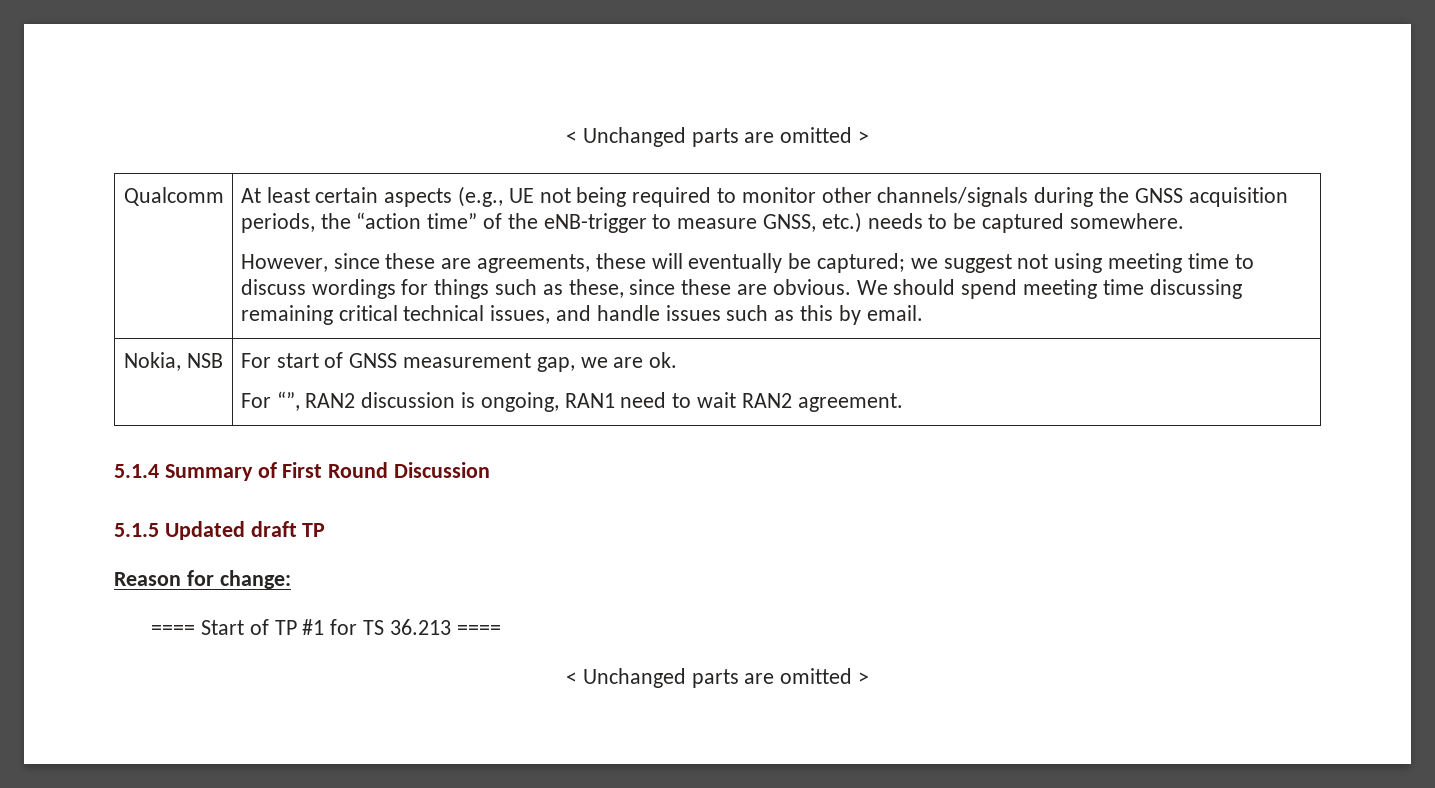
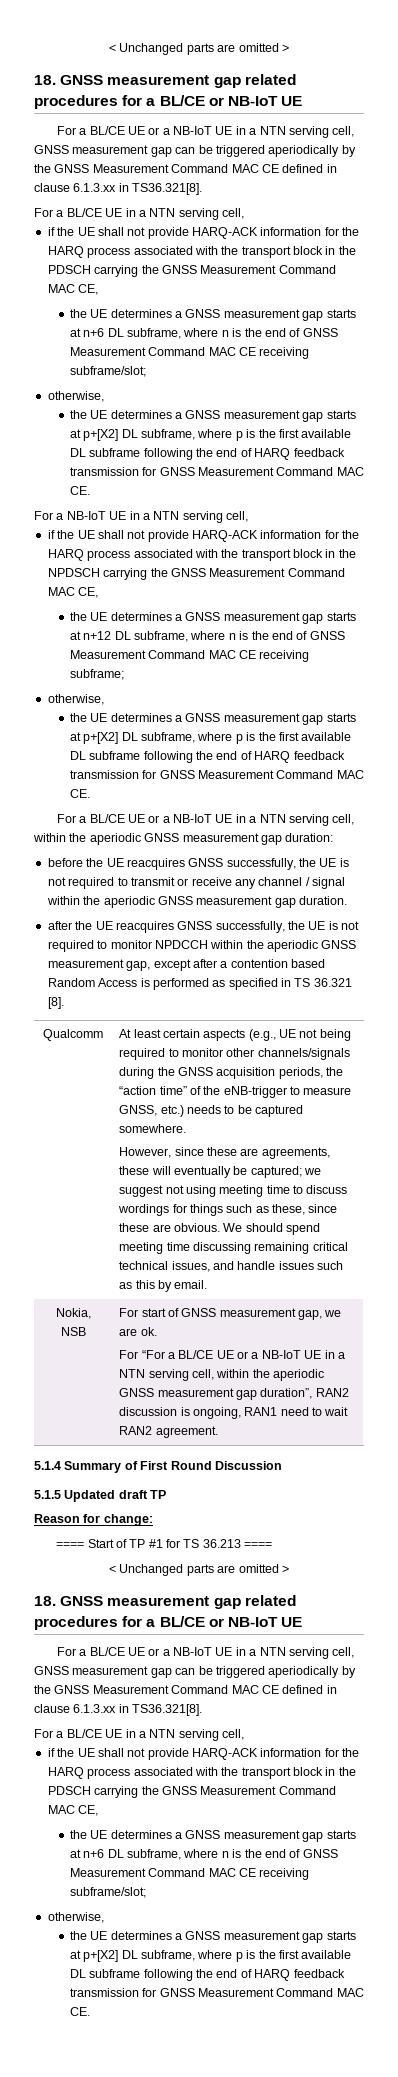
[565,127,870,147] < Unchanged parts are omitted > -> [109,43,289,55] [34,74,296,88] [34,95,303,109] [56,126,355,138] [34,145,356,157] [34,164,337,173] [34,183,203,195] [34,208,244,220] [47,227,360,239] [47,246,356,258] [47,265,336,277] [47,284,99,295] [69,309,356,321] [69,328,338,339] [69,347,310,359] [69,366,146,377] [47,391,104,402] [69,410,356,422] [69,429,352,441] [69,448,345,460] [69,467,364,476] [69,486,90,495] [34,511,248,523] [47,530,360,542] [47,549,356,561] [47,568,345,580] [47,587,99,598] [69,612,356,624] [69,631,345,642] [69,650,310,662] [69,669,124,680] [47,694,104,705] [69,713,356,725] [69,732,352,744] [69,751,345,763] [69,770,364,779] [69,789,90,798] [56,814,355,826] [33,833,334,845] [47,858,349,870] [47,877,346,889] [46,896,347,908] [47,921,360,933] [47,940,357,952] [47,959,325,971] [47,978,352,990] [47,997,64,1009] < Unchanged parts are omitted > // 18. GNSS measurement gap related procedures for a BL/CE or NB-IoT UE // For a BL/CE UE or a NB-IoT UE in a NTN serving cell, GNSS measurement gap can be triggered aperiodically by the GNSS Measurement Command MAC CE defined in clause 6.1.3.xx in TS36.321[8]. // For a BL/CE UE in a NTN serving cell, // if the UE shall not provide HARQ-ACK information for the HARQ process associated with the transport block in the PDSCH carrying the GNSS Measurement Command MAC CE, // the UE determines a GNSS measurement gap starts at n+6 DL subframe, where n is the end of GNSS Measurement Command MAC CE receiving subframe/slot; // otherwise, // the UE determines a GNSS measurement gap starts at p+[X2] DL subframe, where p is the first available DL subframe following the end of HARQ feedback transmission for GNSS Measurement Command MAC CE. // For a NB-IoT UE in a NTN serving cell, // if the UE shall not provide HARQ-ACK information for the HARQ process associated with the transport block in the NPDSCH carrying the GNSS Measurement Command MAC CE, // the UE determines a GNSS measurement gap starts at n+12 DL subframe, where n is the end of GNSS Measurement Command MAC CE receiving subframe; // otherwise, // the UE determines a GNSS measurement gap starts at p+[X2] DL subframe, where p is the first available DL subframe following the end of HARQ feedback transmission for GNSS Measurement Command MAC CE. // For a BL/CE UE or a NB-IoT UE in a NTN serving cell, within the aperiodic GNSS measurement gap duration: // before the UE reacquires GNSS successfully, the UE is not required to transmit or receive any channel / signal within the aperiodic GNSS measurement gap duration. // after the UE reacquires GNSS successfully, the UE is not required to monitor NPDCCH within the aperiodic GNSS measurement gap, except after a contention based Random Access is performed as specified in TS 36.321 [8].
[276,391,300,411] “”, -> [141,1350,345,1359] [119,1369,325,1381] [119,1388,313,1400] “For a BL/CE UE or a NB-IoT UE in a NTN serving cell, within the aperiodic GNSS measurement gap duration”,
(870, 678) none -> [34,1595,296,1609] [34,1616,303,1630] [56,1647,355,1659] [34,1666,356,1678] [34,1685,337,1694] [34,1704,203,1716] [34,1729,244,1741] [47,1748,360,1760] [47,1767,356,1779] [47,1786,336,1798] [47,1805,99,1816] [69,1830,356,1842] [69,1849,338,1860] [69,1868,310,1880] [69,1887,146,1898] [47,1912,104,1923] [69,1931,356,1943] [69,1950,352,1962] [69,1969,345,1981] [69,1988,364,1997] [69,2007,90,2016] // 18. GNSS measurement gap related procedures for a BL/CE or NB-IoT UE // For a BL/CE UE or a NB-IoT UE in a NTN serving cell, GNSS measurement gap can be triggered aperiodically by the GNSS Measurement Command MAC CE defined in clause 6.1.3.xx in TS36.321[8]. // For a BL/CE UE in a NTN serving cell, // if the UE shall not provide HARQ-ACK information for the HARQ process associated with the transport block in the PDSCH carrying the GNSS Measurement Command MAC CE, // the UE determines a GNSS measurement gap starts at n+6 DL subframe, where n is the end of GNSS Measurement Command MAC CE receiving subframe/slot; // otherwise, // the UE determines a GNSS measurement gap starts at p+[X2] DL subframe, where p is the first available DL subframe following the end of HARQ feedback transmission for GNSS Measurement Command MAC CE.

